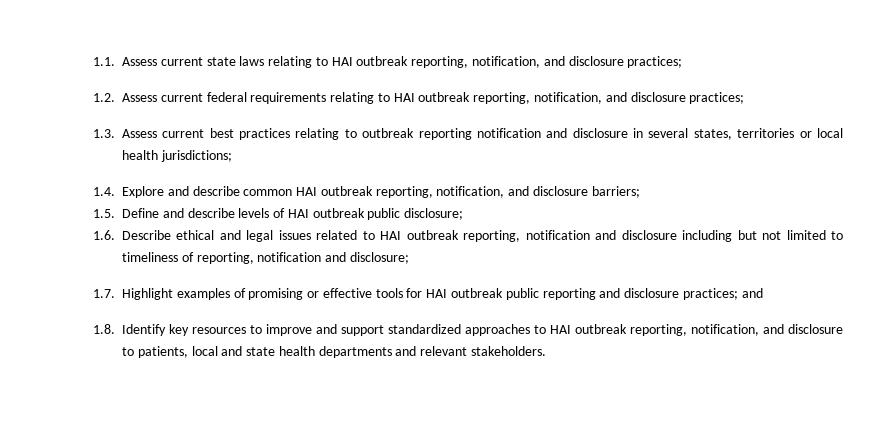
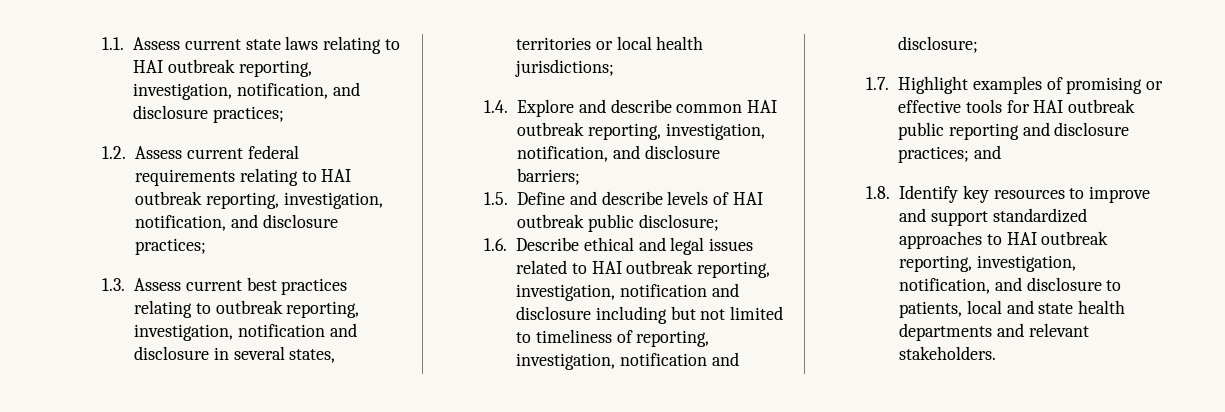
(469, 62) none -> [133,83,233,100] investigation,
(531, 98) none -> [283,192,383,209] investigation,
[418,128,472,140] reporting -> [286,301,360,318] [134,324,234,341] reporting, investigation,
(433, 192) none -> [665,123,765,140] investigation,
(521, 236) none -> [516,284,616,301] investigation,
(254, 258) none -> [516,353,616,370] investigation,
(687, 330) none -> [976,255,1076,272] investigation,

